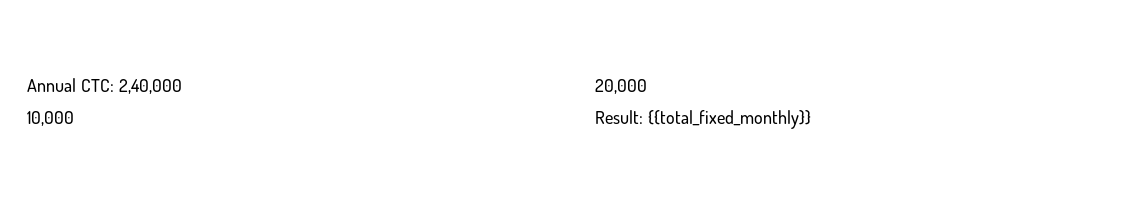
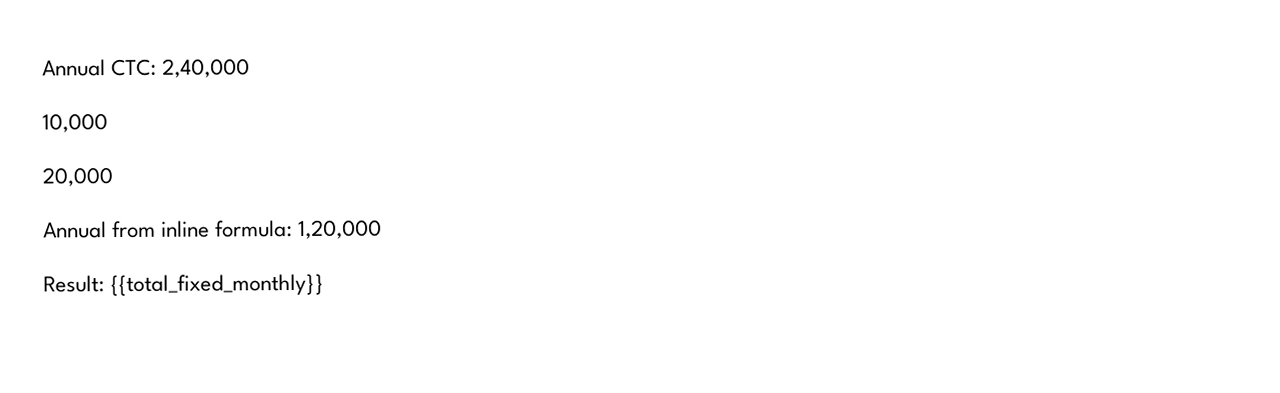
(647, 86) none -> [43,219,383,239] // Annual from inline formula: 1,20,000

